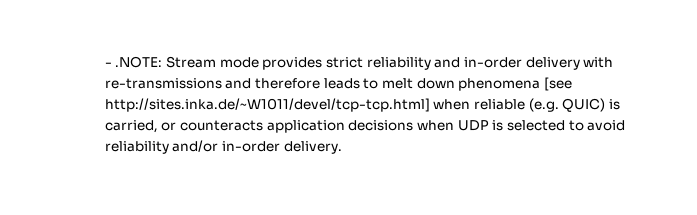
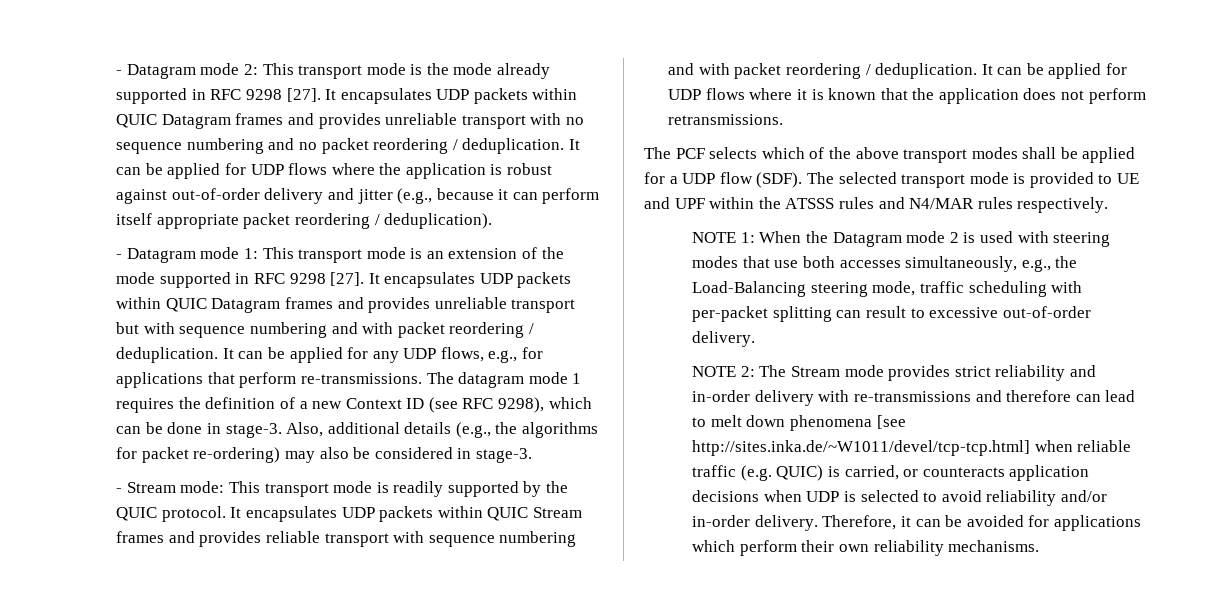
[104,56,163,68] - .NOTE: -> [116,63,551,79] [116,88,578,104] [116,113,584,129] [116,138,580,154] [116,163,553,179] [116,188,600,204] [116,213,493,229] [116,247,564,263] [116,272,572,288] [116,297,576,313] [116,322,534,338] [116,347,544,363] [116,372,582,388] [116,397,592,413] [116,422,599,438] [116,447,532,463] [116,481,569,497] [116,506,582,522] [116,531,577,547] [668,63,1128,79] [668,88,1146,104] [668,114,784,125] [644,147,1136,163] [644,172,1140,188] [644,197,1109,213] [692,231,1111,247] [692,256,1078,272] [692,281,1083,297] [692,306,1091,322] [692,331,756,347] [692,365,787,377] - Datagram mode 2: This transport mode is the mode already supported in RFC 9298 [27]. It encapsulates UDP packets within QUIC Datagram frames and provides unreliable transport with no sequence numbering and no packet reordering / deduplication. It can be applied for UDP flows where the application is robust against out-of-order delivery and jitter (e.g., because it can perform itself appropriate packet reordering / deduplication). // - Datagram mode 1: This transport mode is an extension of the mode supported in RFC 9298 [27]. It encapsulates UDP packets within QUIC Datagram frames and provides unreliable transport but with sequence numbering and with packet reordering / deduplication. It can be applied for any UDP flows, e.g., for applications that perform re-transmissions. The datagram mode 1 requires the definition of a new Context ID (see RFC 9298), which can be done in stage-3. Also, additional details (e.g., the algorithms for packet re-ordering) may also be considered in stage-3. // - Stream mode: This transport mode is readily supported by the QUIC protocol. It encapsulates UDP packets within QUIC Stream frames and provides reliable transport with sequence numbering and with packet reordering / deduplication. It can be applied for UDP flows where it is known that the application does not perform retransmissions. // The PCF selects which of the above transport modes shall be applied for a UDP flow (SDF). The selected transport mode is provided to UE and UPF within the ATSSS rules and N4/MAR rules respectively. // NOTE 1: When the Datagram mode 2 is used with steering modes that use both accesses simultaneously, e.g., the Load-Balancing steering mode, traffic scheduling with per-packet splitting can result to excessive out-of-order delivery. // NOTE 2: The
[323,78,360,89] leads -> [1075,390,1136,402] can lead
(526, 104) none -> [692,465,737,477] traffic
(342, 147) none -> [822,515,1142,531] [692,540,1040,556] Therefore, it can be avoided for applications which perform their own reliability mechanisms.

